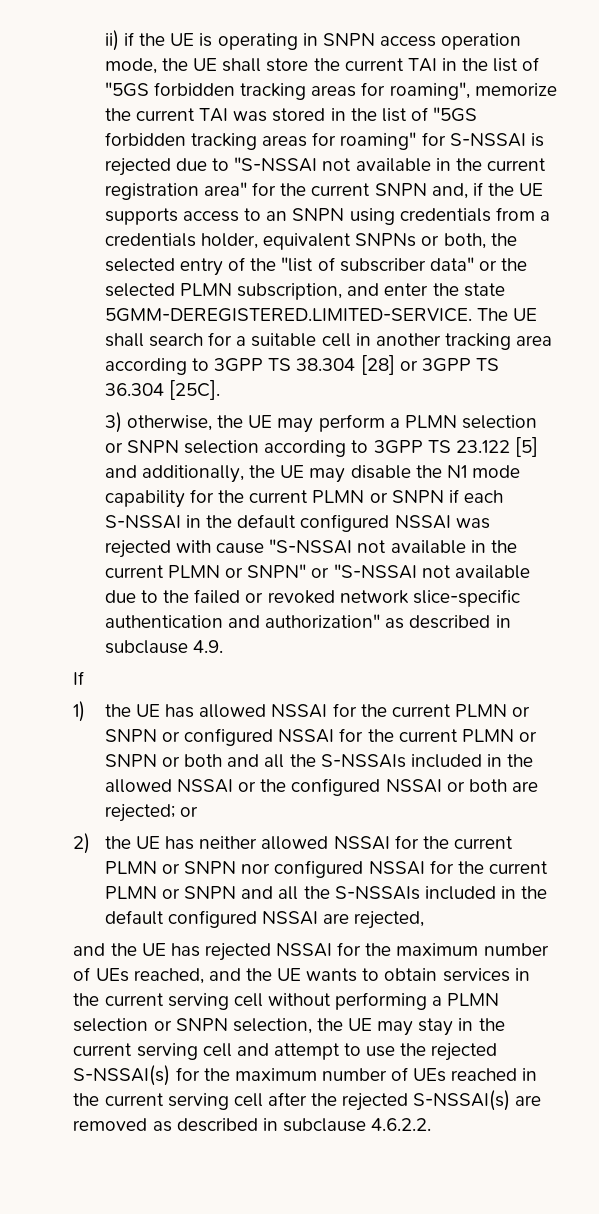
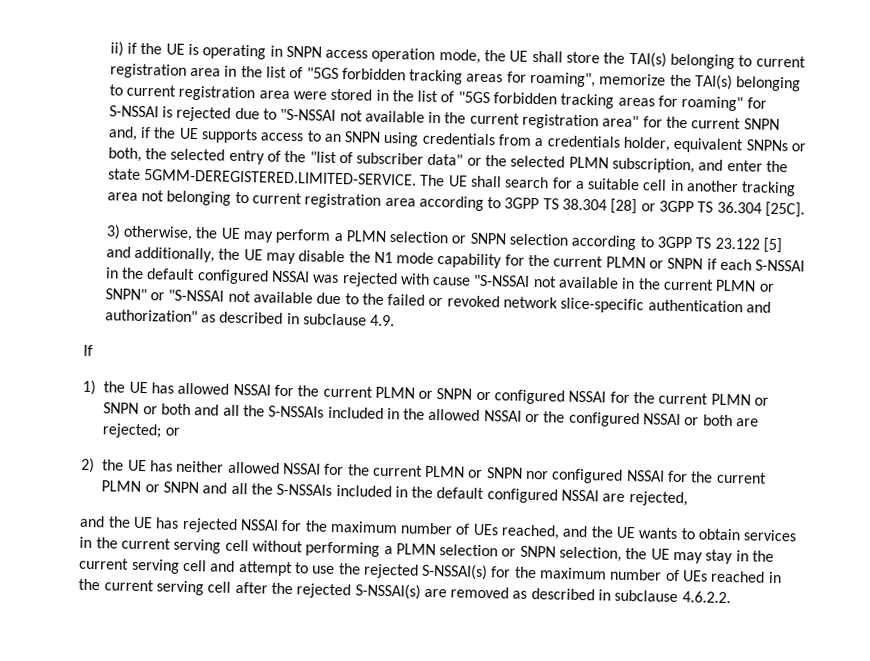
[344,58,437,72] current TAI -> [628,51,806,70] [109,63,221,79] TAI(s) belonging to current registration area
[136,108,268,122] current TAI was -> [694,74,802,92] [108,84,327,102] TAI(s) belonging to current registration area were
(553, 340) none -> [140,189,416,209] not belonging to current registration area

